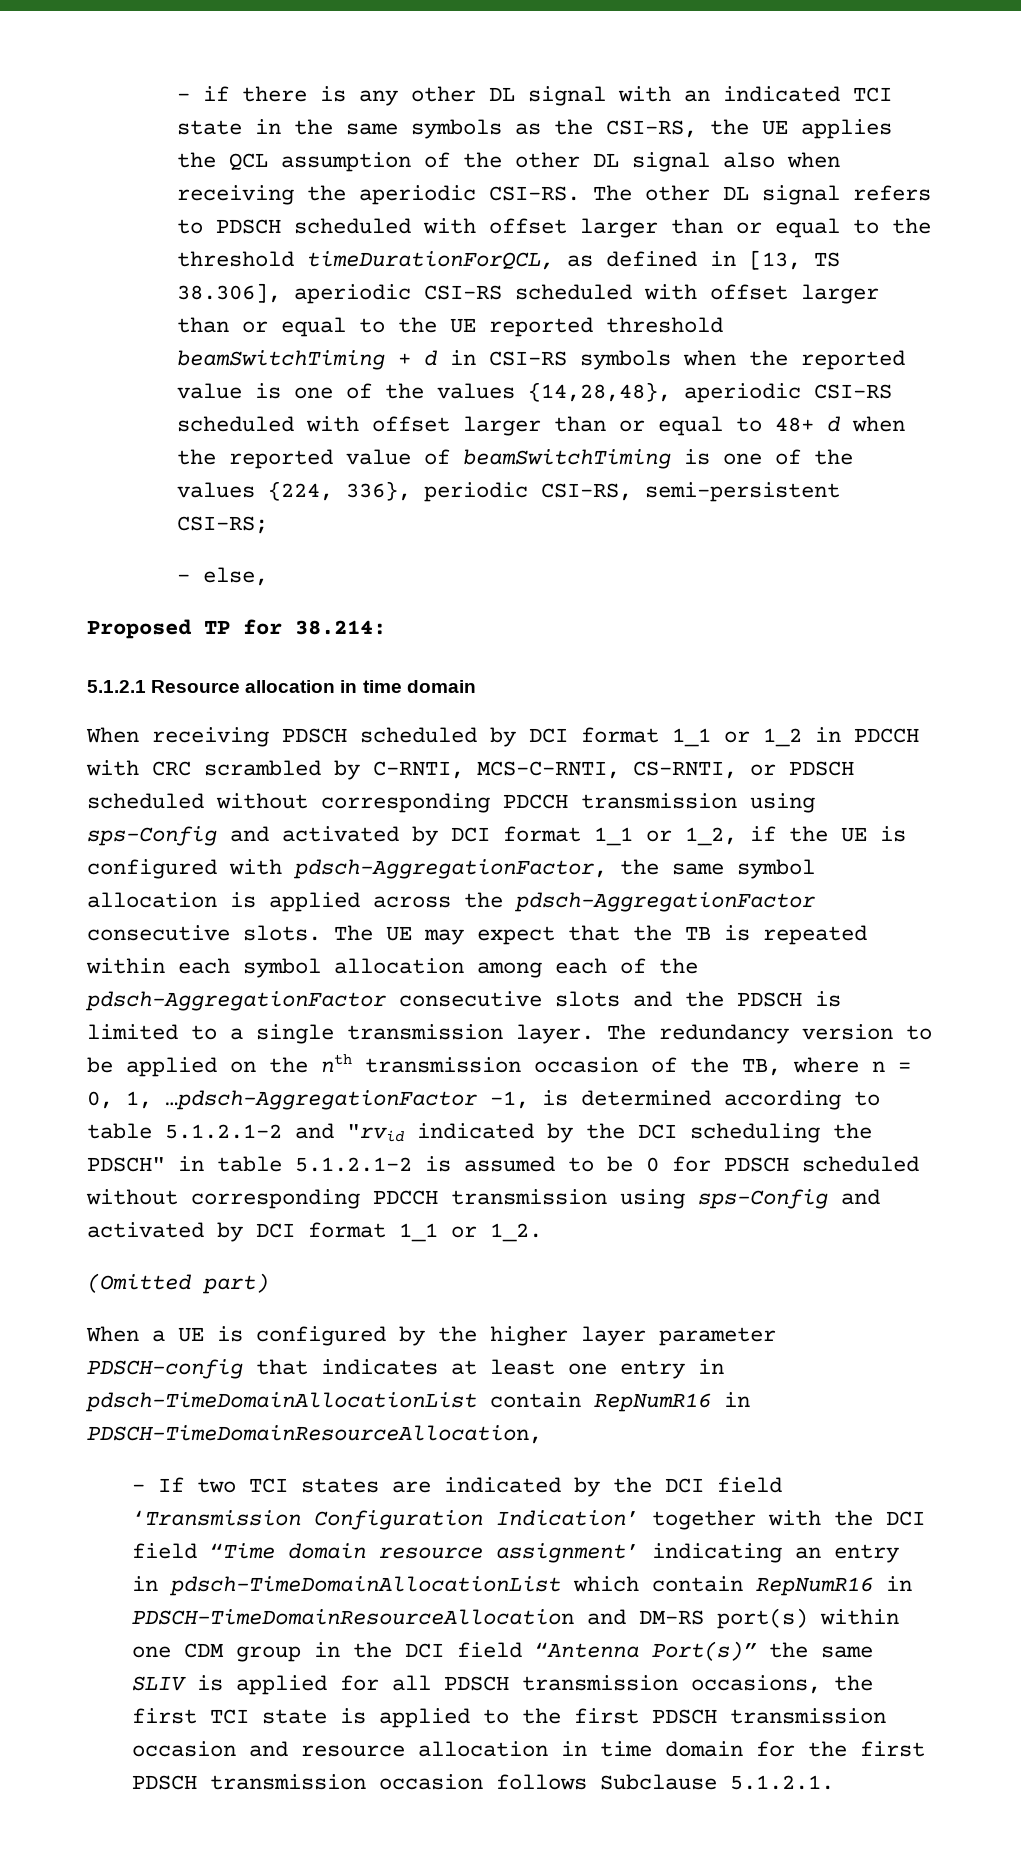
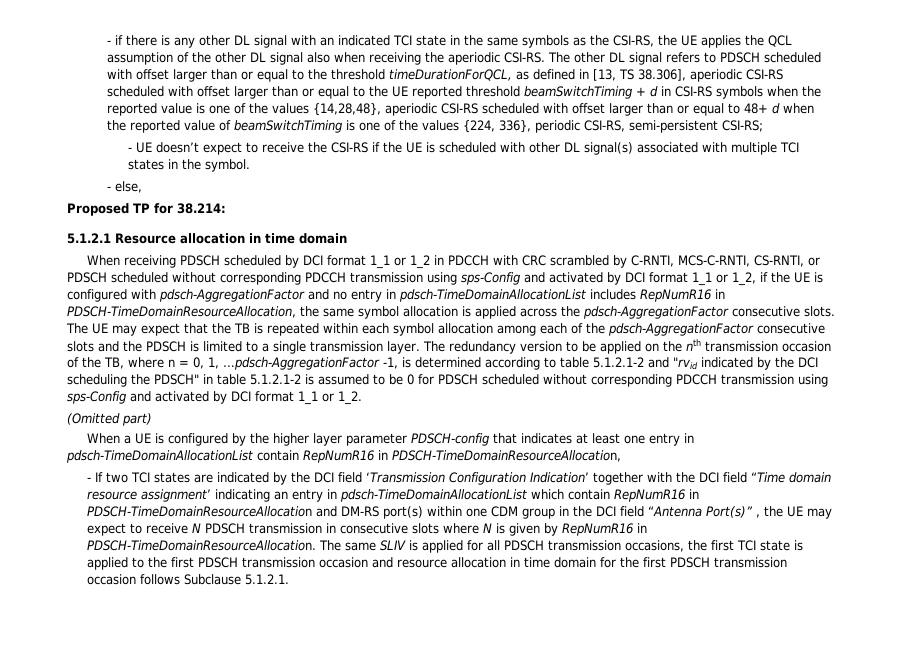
(268, 525) none -> [127,142,799,155] [127,159,250,172] // - UE doesn’t expect to receive the CSI-RS if the UE is scheduled with other DL signal(s) associated with multiple TCI states in the symbol.
[293,859,607,879] pdsch-AggregationFactor, -> [159,289,725,302] [67,306,296,318] pdsch-AggregationFactor and no entry in pdsch-TimeDomainAllocationList includes RepNumR16 in PDSCH-TimeDomainResourceAllocation,
[768,1642,808,1658] the -> [756,506,833,519] [87,523,648,536] [87,540,342,551] , the UE may expect to receive N PDSCH transmission in consecutive slots where N is given by RepNumR16 in PDSCH-TimeDomainResourceAllocation. The

